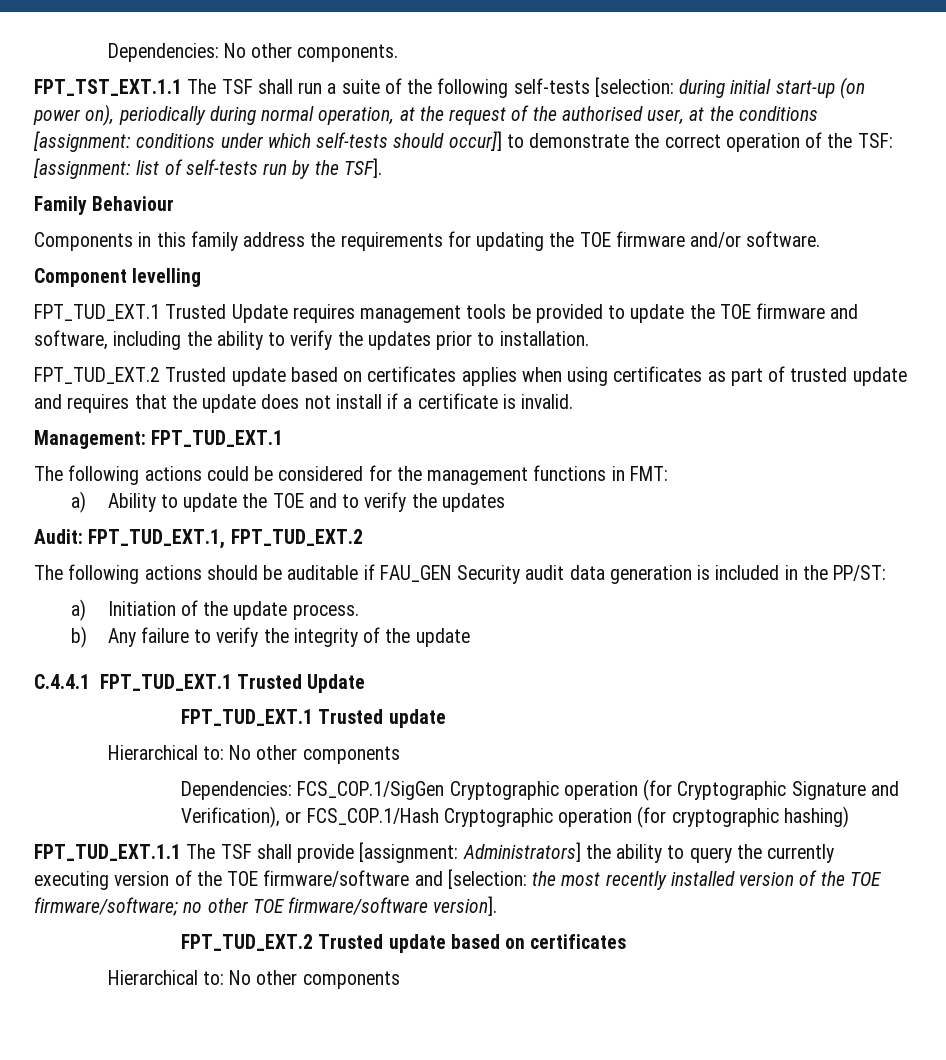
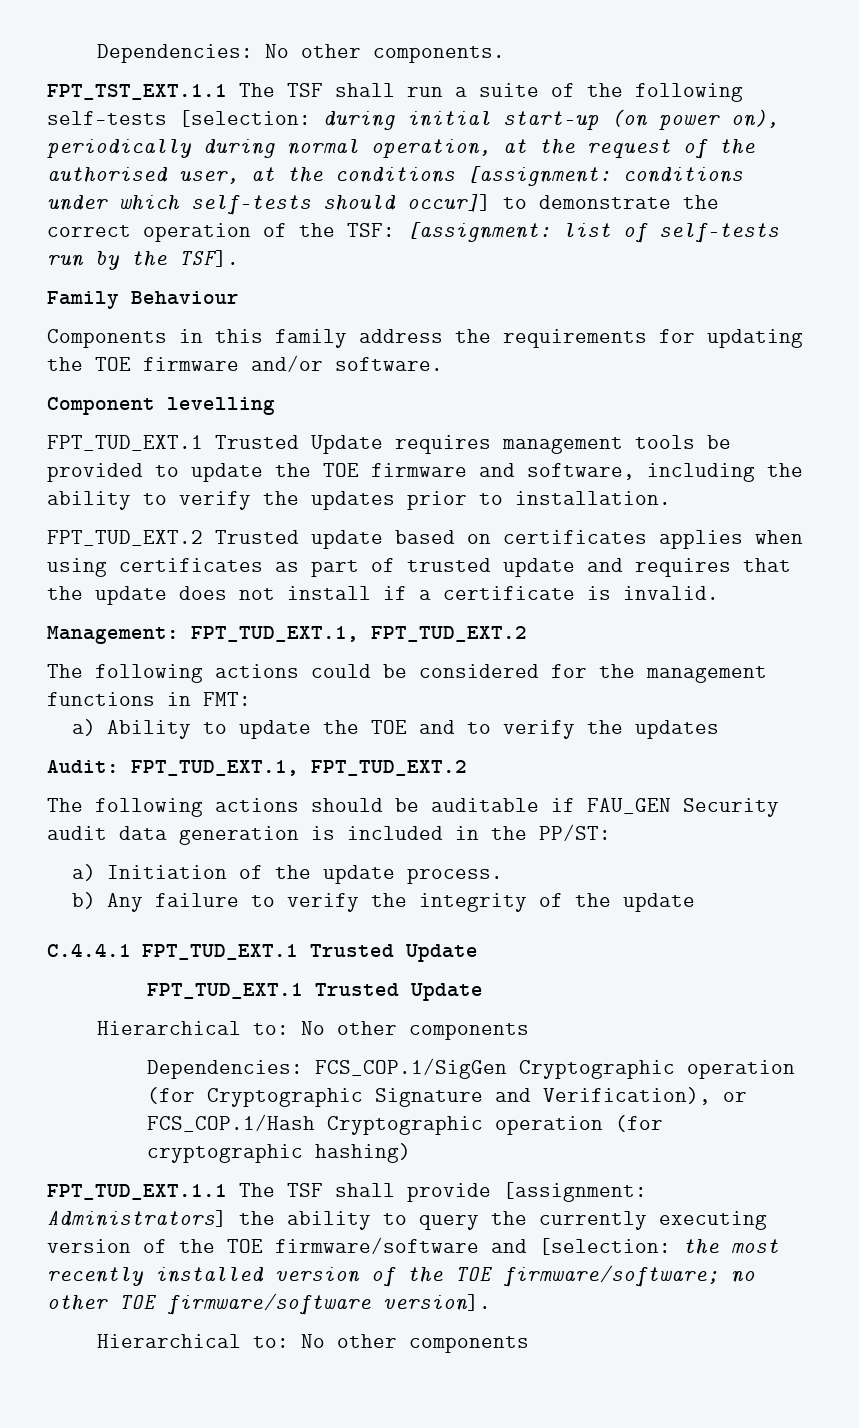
[151,430,284,447] FPT_TUD_EXT.1 -> [191,626,527,642] FPT_TUD_EXT.1, FPT_TUD_EXT.2
[388,709,446,728] update -> [409,983,483,1001] Update
[181,934,627,953] // FPT_TUD_EXT.2 Trusted update based on certificates -> (491, 1302) none

